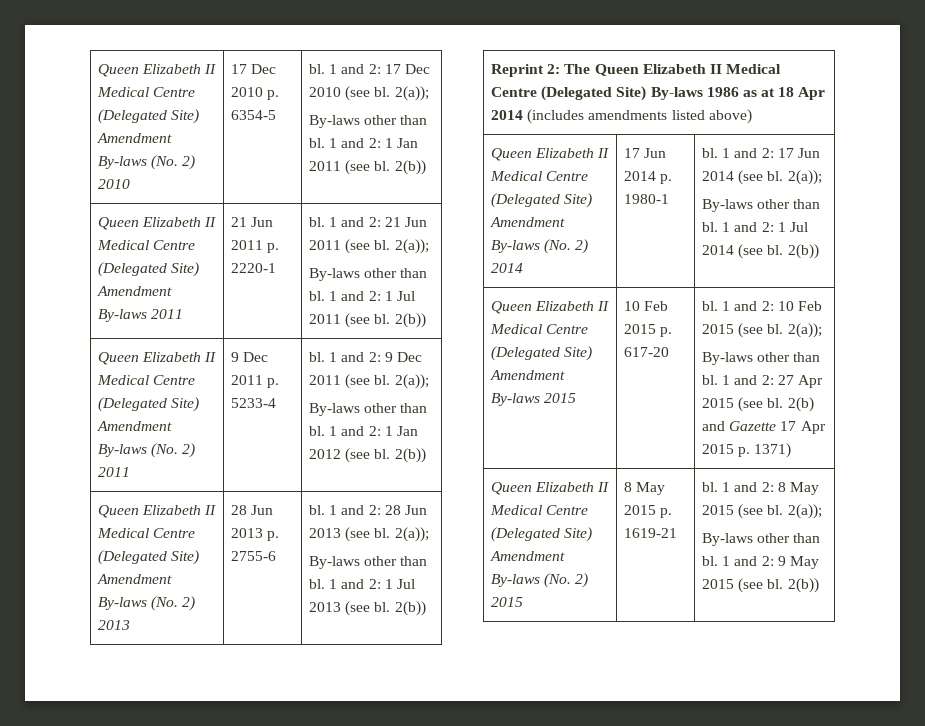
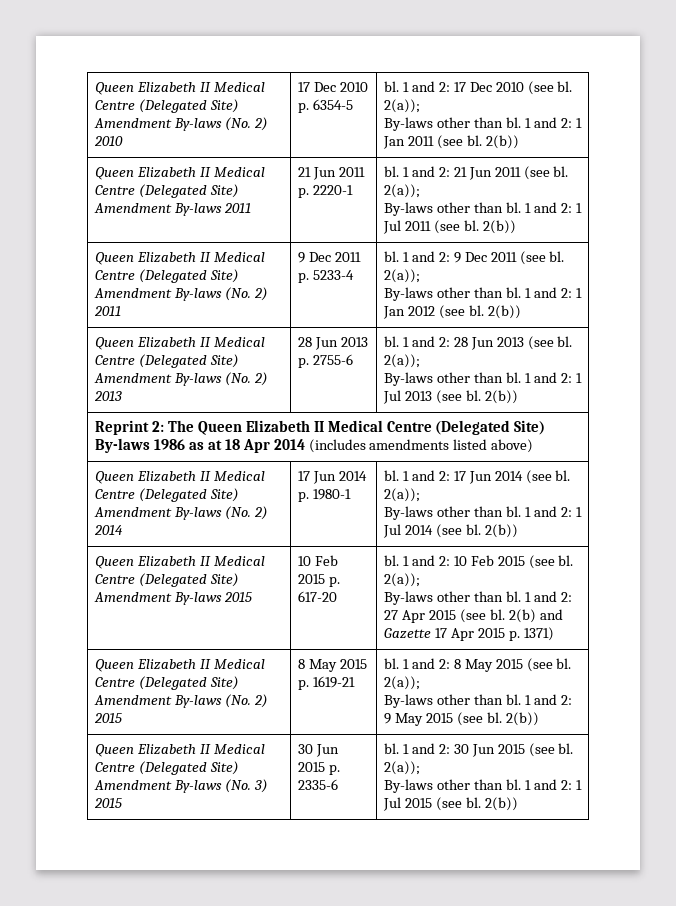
(819, 585) none -> [95,744,265,757] [95,761,239,775] [94,779,268,793] [94,798,123,808] [298,744,340,757] [298,762,341,775] [298,779,339,790] [384,743,574,757] [384,761,421,775] [384,779,582,793] [383,797,518,811] // Queen Elizabeth II Medical Centre (Delegated Site) Amendment By-laws (No. 3) 2015 | 30 Jun 2015 p. 2335-6 | bl. 1 and 2: 30 Jun 2015 (see bl. 2(a)); // By-laws other than bl. 1 and 2: 1 Jul 2015 (see bl. 2(b))

